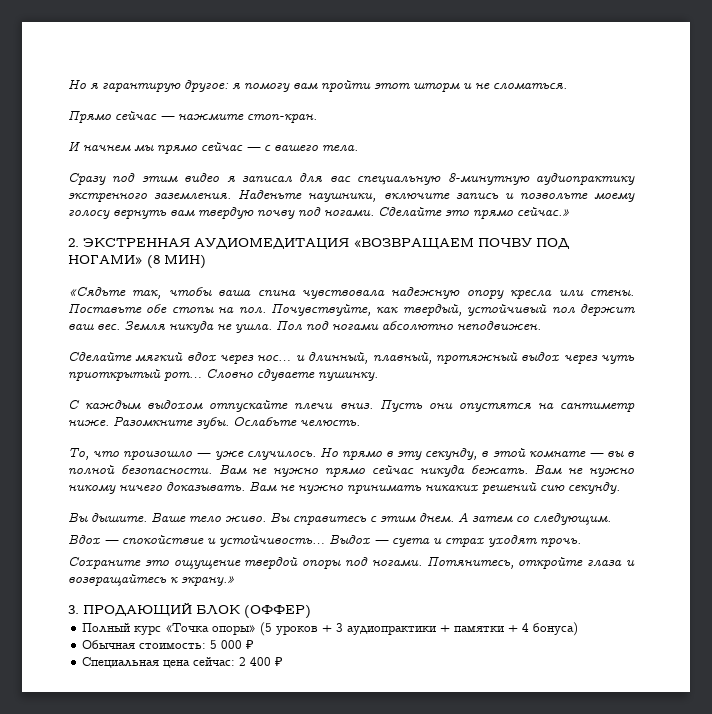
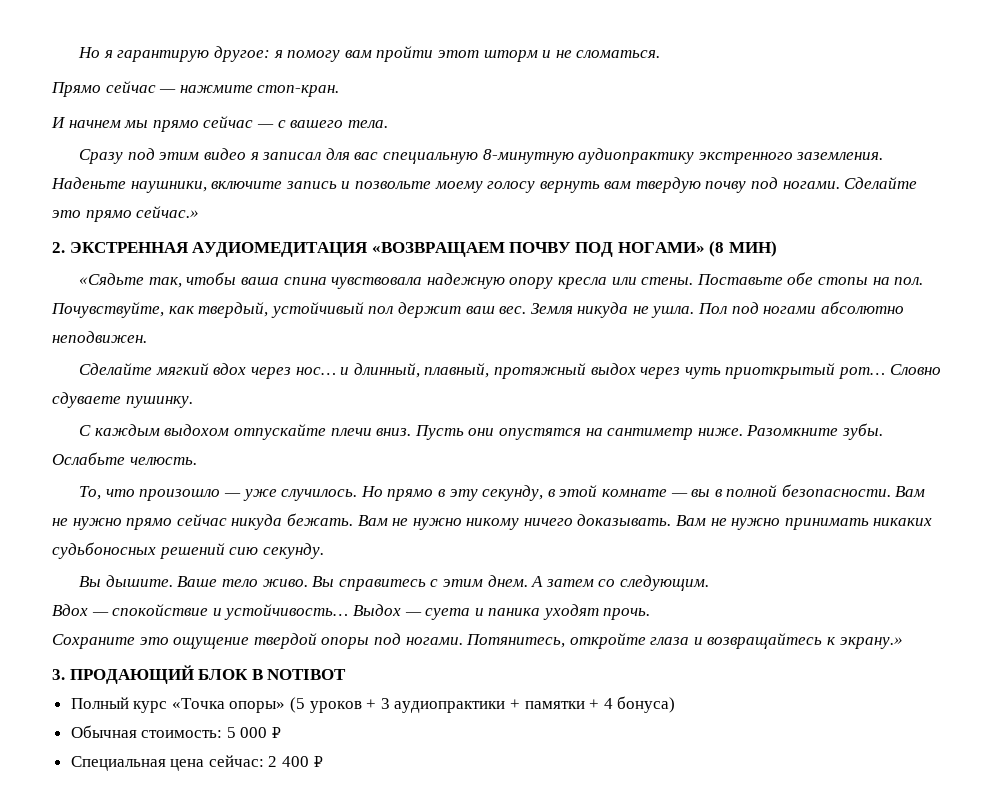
(478, 488) none -> [52,542,156,559] судьбоносных
[445,538,484,547] страх -> [488,608,541,616] паника
[244,605,311,619] (ОФФЕР) -> [251,669,347,680] В NOTIBOT

